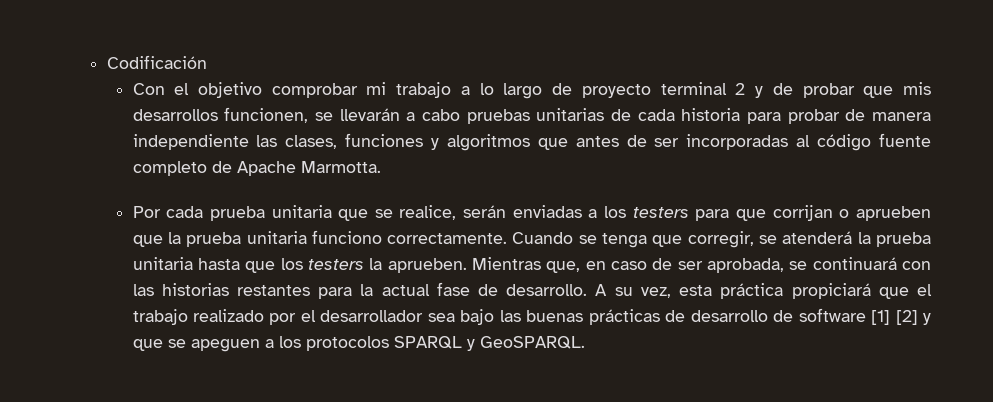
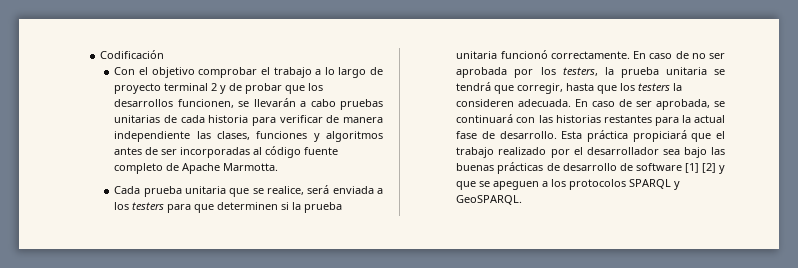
[366,82,387,95] mi -> [260,67,270,75] el
[902,82,931,95] mis -> [308,83,324,91] los
[787,109,840,124] probar -> [279,115,323,123] verificar
[537,138,568,150] que -> (383, 136) none
[132,206,204,218] Por cada -> [114,186,141,194] Cada
[463,205,582,218] serán enviadas -> [307,185,374,194] será enviada
[772,205,931,221] [132,230,932,248] [132,257,193,270] corrijan o aprueben que la prueba unitaria funciono correctamente. Cuando se tenga que corregir, se atenderá la prueba unitaria -> [217,202,343,213] [456,50,725,59] [456,67,725,78] [456,82,564,94] determinen si la prueba unitaria funcionó correctamente. En caso de no ser aprobada por los testers, la prueba unitaria se tendrá que corregir,
[387,257,606,273] aprueben. Mientras que, en -> [456,99,589,107] consideren adecuada. En
[595,284,713,298] A su vez, esta -> [561,131,583,139] Esta

